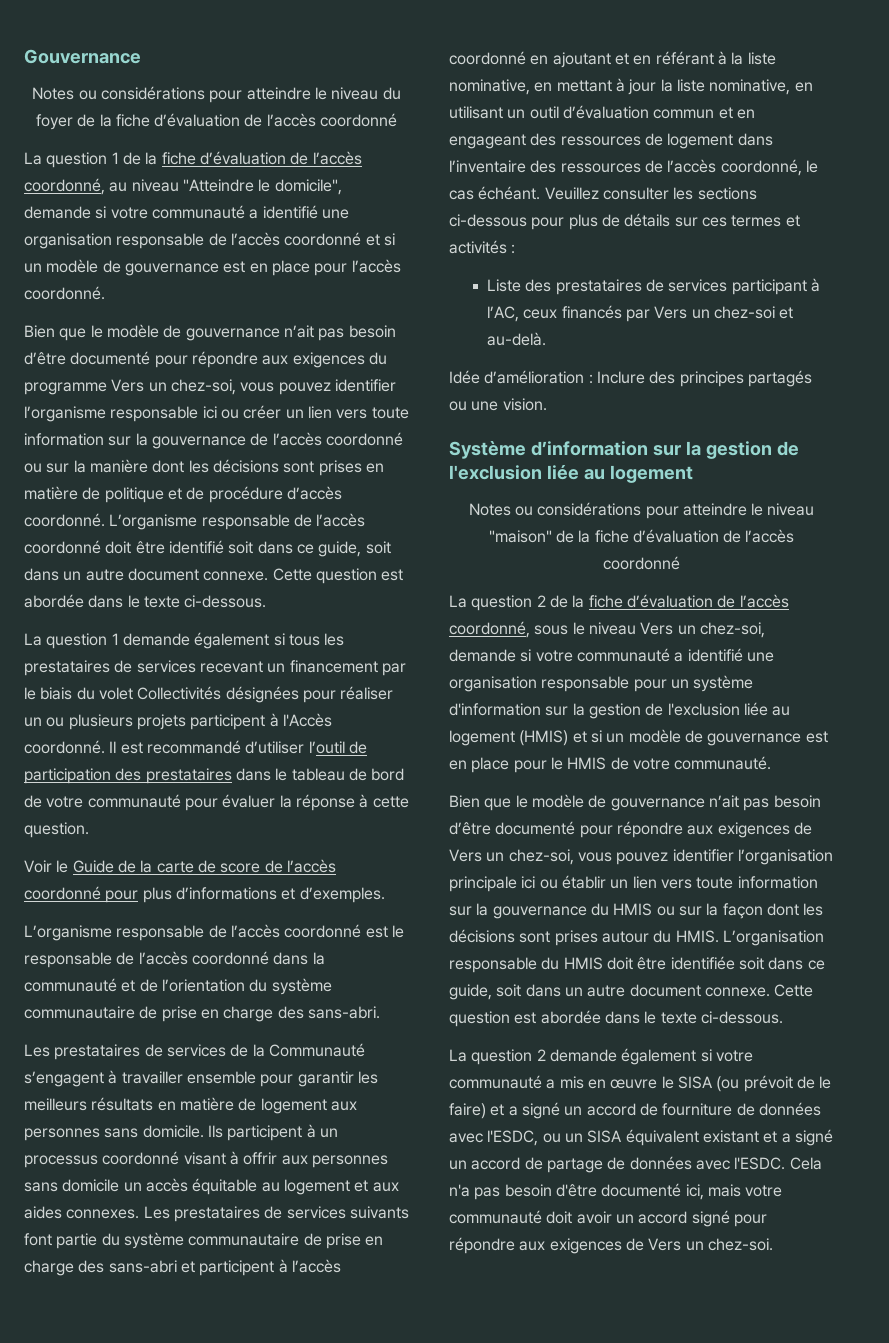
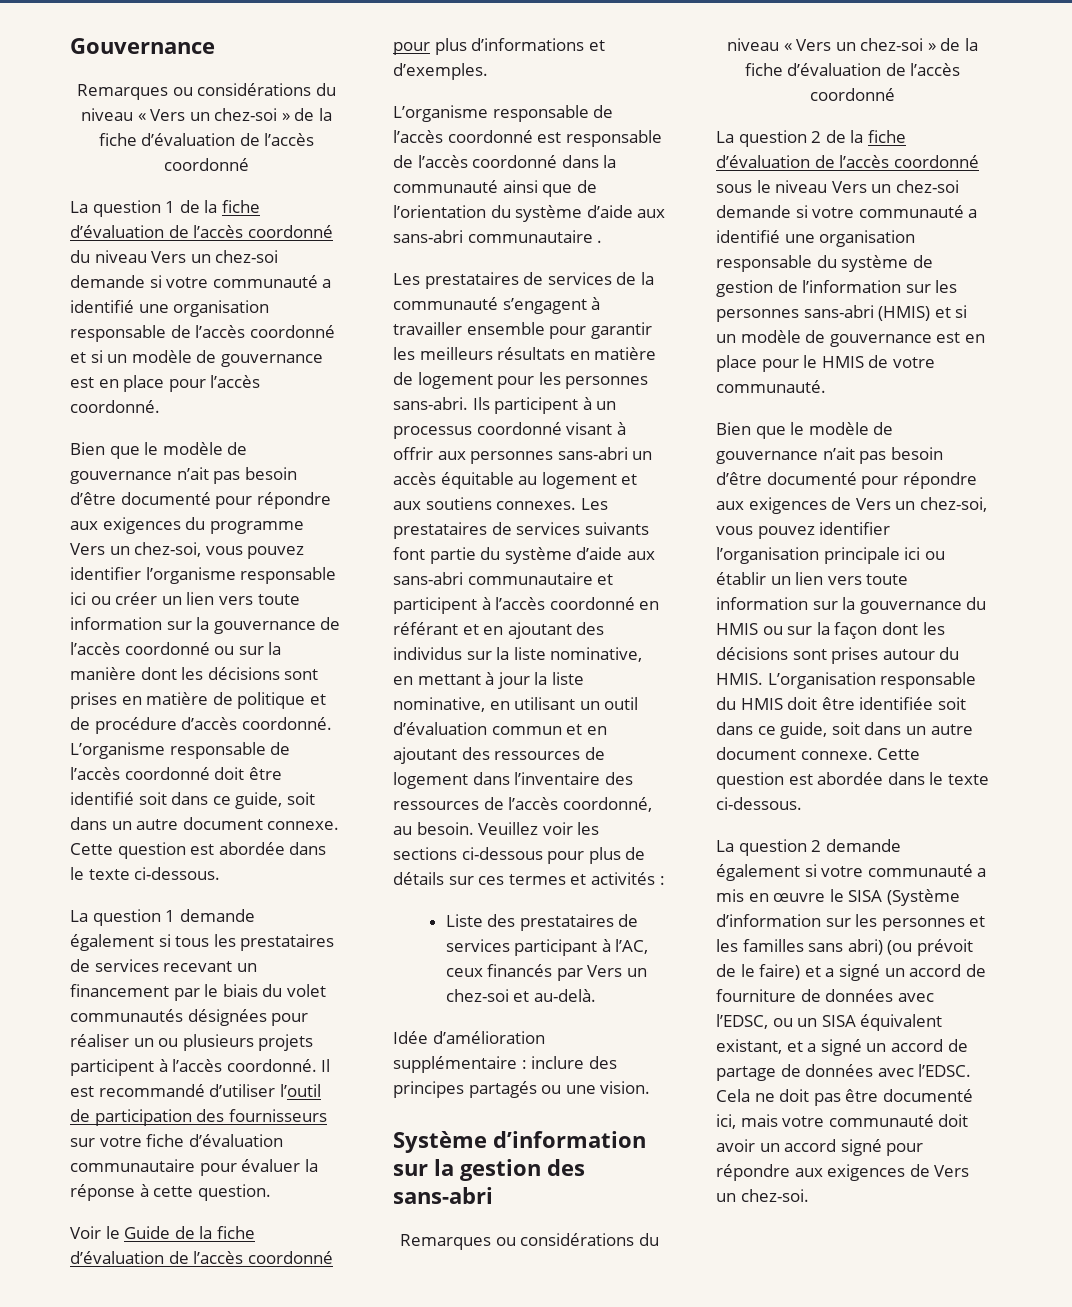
[32,86,401,103] [35,114,73,130] Notes ou considérations pour atteindre le niveau du foyer -> [77,83,336,100] [80,108,290,121] Remarques ou considérations du niveau « Vers un chez-soi »
[24,178,342,195] coordonné, au niveau "Atteindre le domicile", -> [247,225,333,238] [70,250,279,263] coordonné du niveau Vers un chez-soi
[137,686,222,700] Collectivités -> [70,1009,183,1022] communautés
[282,713,332,727] l'Accès -> [172,1059,223,1072] l’accès
[145,768,405,784] [24,794,181,808] prestataires dans le tableau de bord de votre communauté -> [228,1109,327,1122] [70,1134,283,1147] [70,1159,195,1172] fournisseurs sur votre fiche d’évaluation communautaire
[156,860,261,873] carte de score -> [216,1226,255,1239] [70,1251,164,1264] fiche d’évaluation
[391,925,404,938] le -> (562, 137) none
[121,980,136,992] et -> [502,180,573,197] ainsi que
[24,1006,380,1022] communautaire de prise en charge des sans-abri. -> [586,205,666,218] [393,230,603,243] d’aide aux sans-abri communautaire .
[268,1043,365,1057] Communauté -> [393,297,498,310] communauté
[330,1101,357,1111] [24,1125,204,1141] aux personnes sans domicile. -> [497,372,649,389] [393,397,468,410] pour les personnes sans-abri.
[24,1179,120,1192] sans domicile -> [557,447,628,460] sans-abri
[24,1206,62,1219] aides -> [425,497,492,510] soutiens
[188,1233,384,1249] [24,1260,177,1276] communautaire de prise en charge des sans-abri -> [576,547,655,560] [393,572,593,585] d’aide aux sans-abri communautaire
[552,51,727,68] ajoutant et en référant à -> [393,622,605,639] [393,647,492,660] référant et en ajoutant des individus sur
[449,134,526,149] engageant -> [393,747,457,764] ajoutant
[805,160,818,173] [449,186,669,200] le cas échéant. Veuillez consulter -> [393,822,573,835] au besoin. Veuillez voir
[588,371,645,384] : Inclure -> [393,1056,585,1073] supplémentaire : inclure
[776,441,799,456] [449,465,693,483] [468,502,815,519] [488,530,552,543] de l'exclusion liée au logement // Notes ou considérations pour atteindre le niveau "maison" -> [547,1159,585,1176] [393,1187,493,1204] [400,1233,659,1250] [726,38,936,51] des sans-abri // Remarques ou considérations du niveau « Vers un chez-soi »
[449,621,530,638] coordonné, -> [893,155,979,168] coordonné
[699,622,765,638] [449,648,774,662] [449,675,754,692] [449,702,791,719] [449,730,515,746] chez-soi, demande si votre communauté a identifié une organisation responsable pour un système d'information sur la gestion de l'exclusion liée au logement -> [895,180,959,193] [716,205,978,218] [716,230,916,247] [716,255,933,272] [716,280,958,297] [716,305,874,322] chez-soi demande si votre communauté a identifié une organisation responsable du système de gestion de l’information sur les personnes sans-abri
(713, 1082) none -> [886,889,960,906] [716,914,986,931] [716,939,883,955] (Système d’information sur les personnes et les familles sans abri)
[487,1130,539,1146] l'ESDC, -> [716,1014,768,1029] l’EDSC,
[702,1130,759,1143] existant -> [716,1039,782,1054] existant,
[734,1157,822,1170] [449,1184,597,1200] l'ESDC. Cela n'a pas besoin d'être -> [918,1064,972,1077] [716,1089,879,1106] l’EDSC. Cela ne doit pas être

